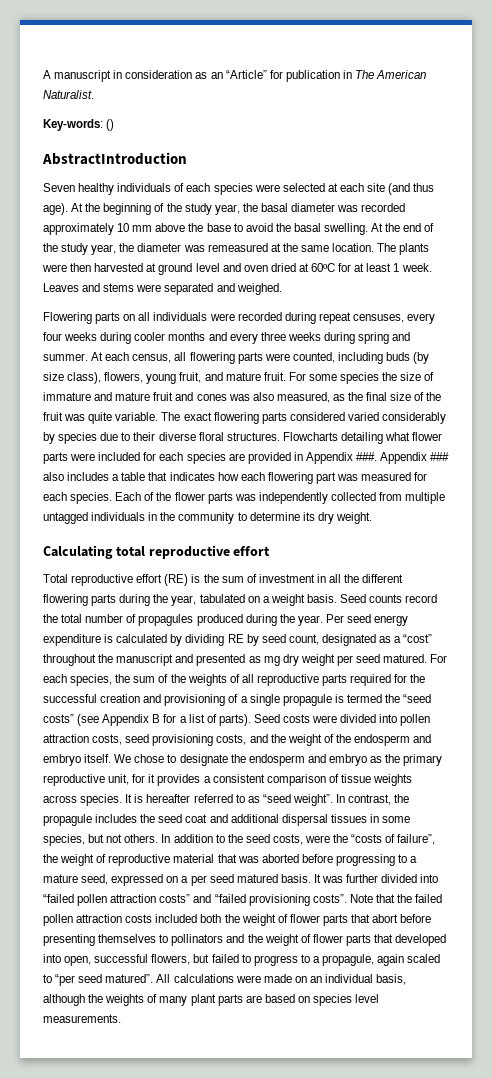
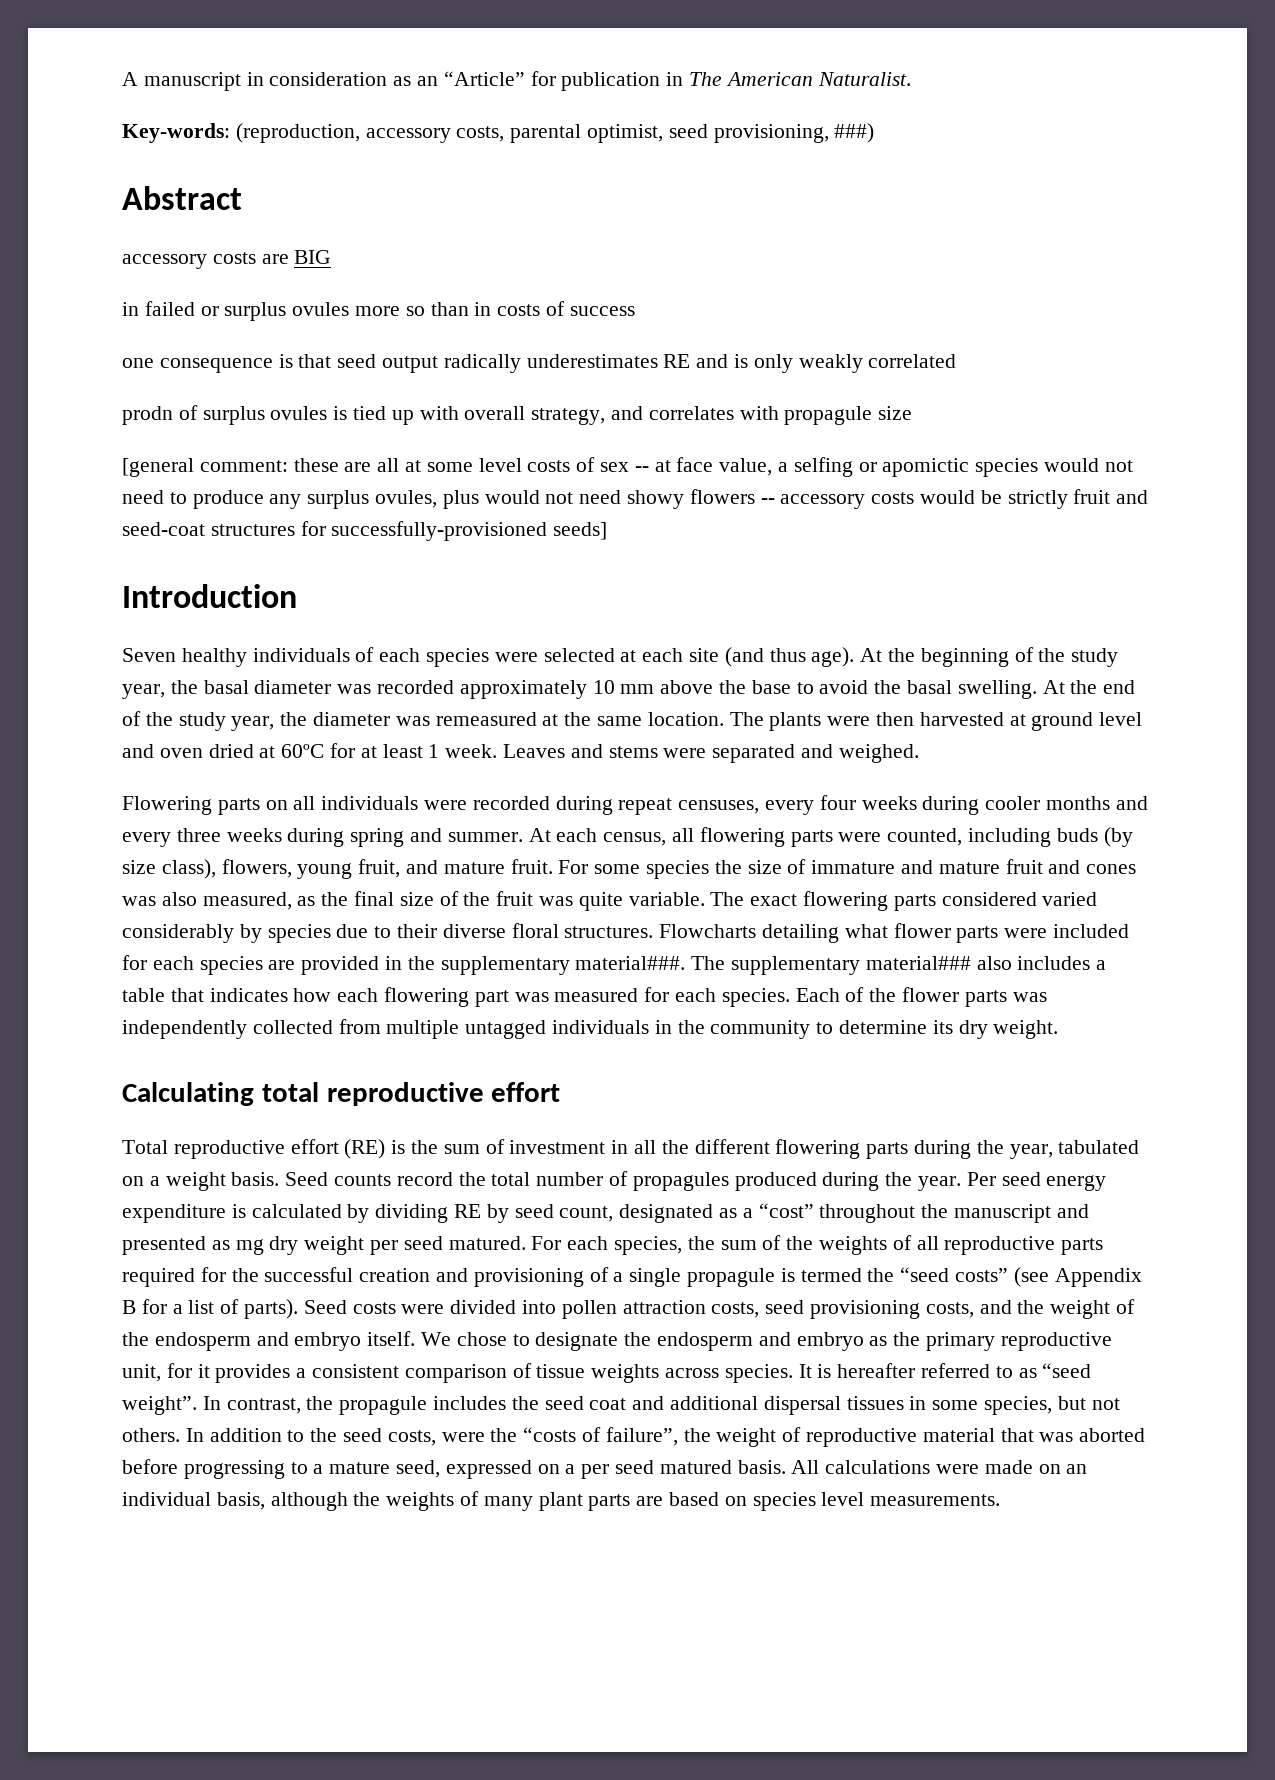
[106,119,115,131] [42,152,187,165] () // AbstractIntroduction -> [235,123,875,143] [122,186,242,210] [122,250,332,269] [122,301,635,321] [122,354,957,373] [122,405,913,425] [122,457,1133,477] [122,489,1149,509] [122,521,608,541] [122,584,297,608] (reproduction, accessory costs, parental optimist, seed provisioning, ###) // Abstract // accessory costs are BIG // in failed or surplus ovules more so than in costs of success // one consequence is that seed output radically underestimates RE and is only weakly correlated // prodn of surplus ovules is tied up with overall strategy, and correlates with propagule size // [general comment: these are all at some level costs of sex -- at face value, a selfing or apomictic species would not need to produce any surplus ovules, plus would not need showy flowers -- accessory costs would be strictly fruit and seed-coat structures for successfully-provisioned seeds] // Introduction
[305,452,450,464] Appendix ###. Appendix ### -> [407,956,971,975] the supplementary material###. The supplementary material###
[313,874,439,883] [43,894,443,906] [43,914,432,926] [43,934,447,946] [43,954,441,966] [43,974,154,986] It was further divided into “failed pollen attraction costs” and “failed provisioning costs”. Note that the failed pollen attraction costs included both the weight of flower parts that abort before presenting themselves to pollinators and the weight of flower parts that developed into open, successful flowers, but failed to progress to a propagule, again scaled to “per seed matured”. -> (786, 1467) none

